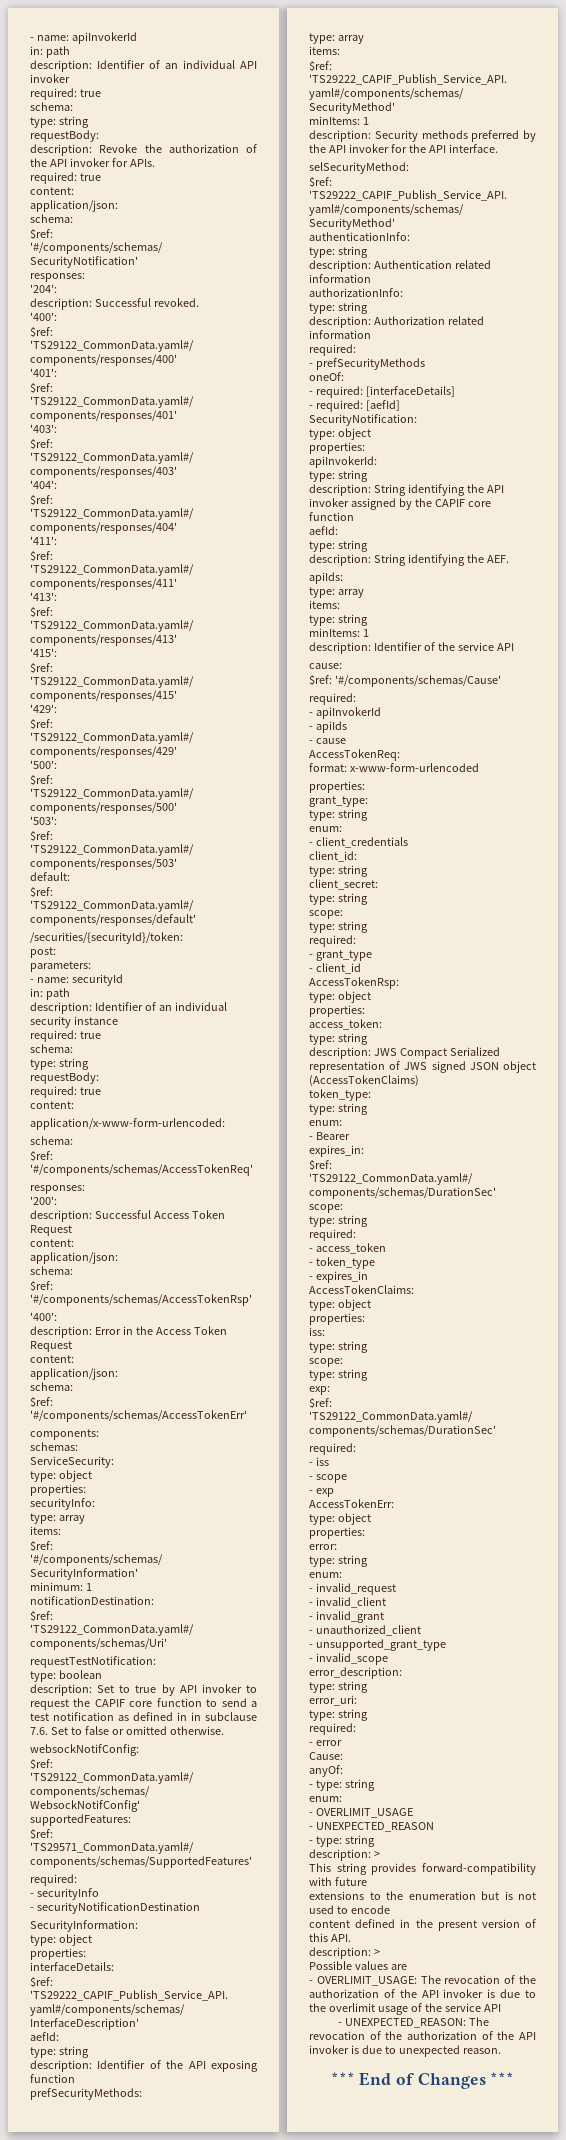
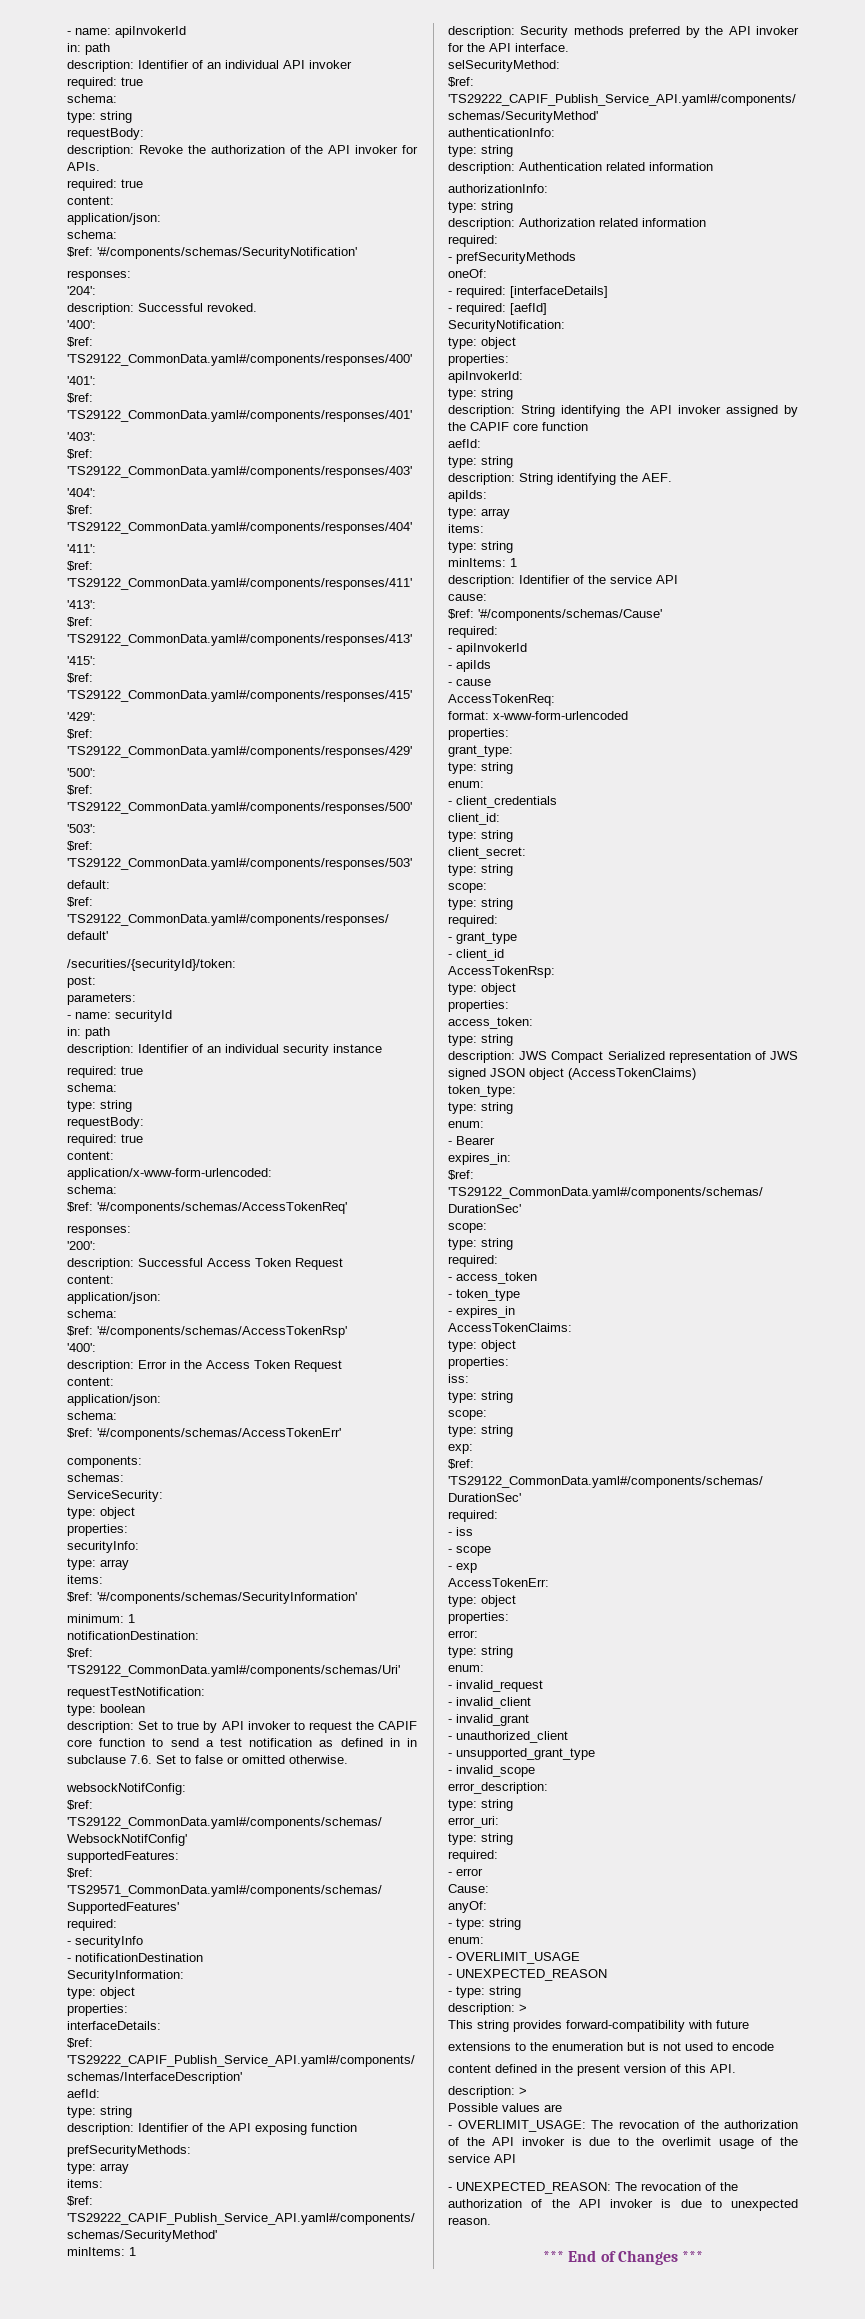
[36,1902,200,1914] securityNotificationDestination -> [75,1953,203,1962] notificationDestination

